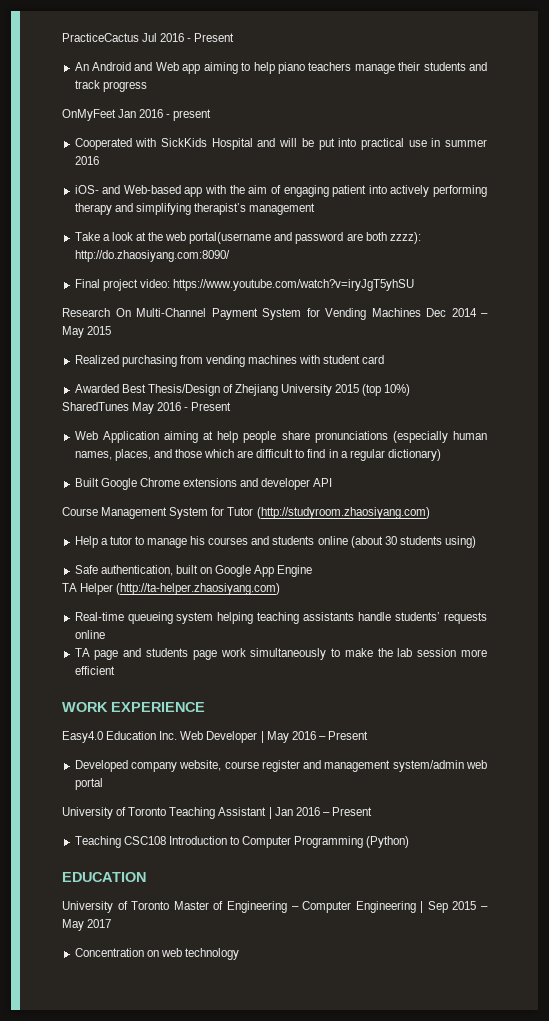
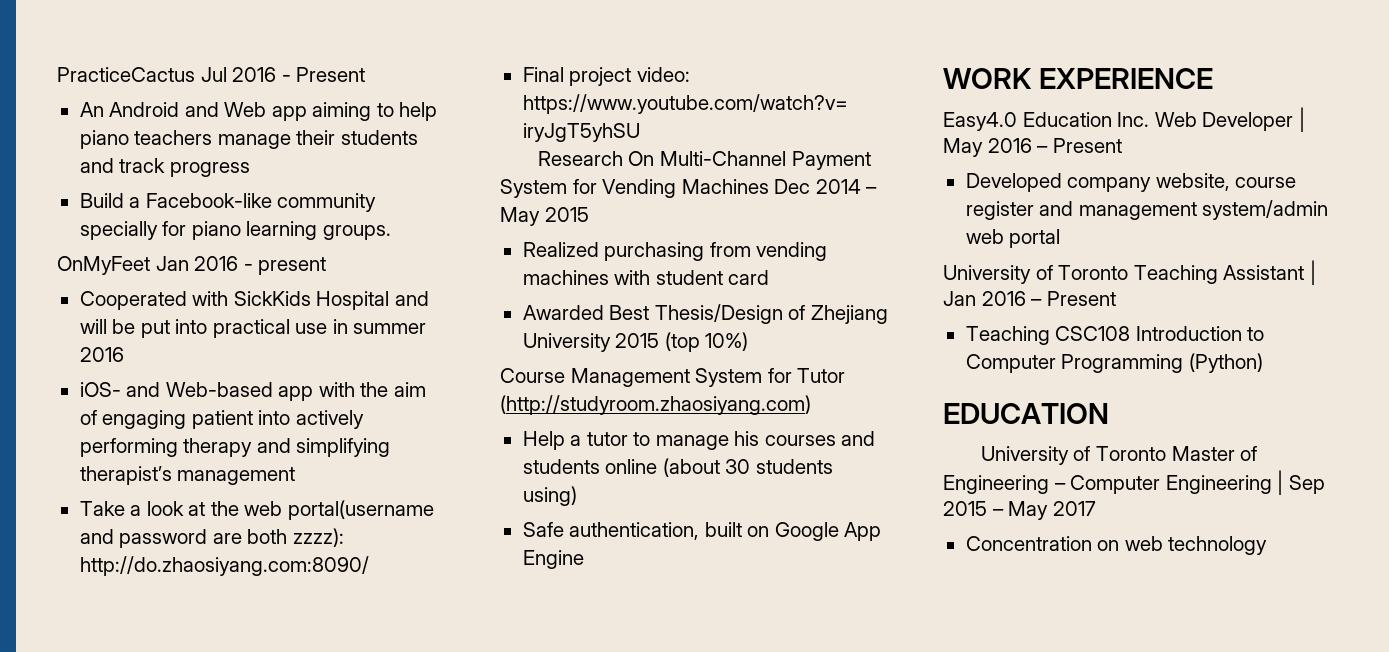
(147, 86) none -> [79,193,377,212] [79,221,391,240] // Build a Facebook-like community specially for piano learning groups.
[62,402,232,414] [74,431,487,443] [74,449,441,461] [74,478,333,490] // SharedTunes May 2016 - Present // Web Application aiming at help people share pronunciations (especially human names, places, and those which are difficult to find in a regular dictionary) // Built Google Chrome extensions and developer API -> (749, 341) none
[62,583,281,595] [74,612,487,624] [74,630,105,639] [74,648,488,660] [74,666,115,675] // TA Helper (http://ta-helper.zhaosiyang.com) // Real-time queueing system helping teaching assistants handle students’ requests online // TA page and students page work simultaneously to make the lab session more efficient -> (584, 559) none

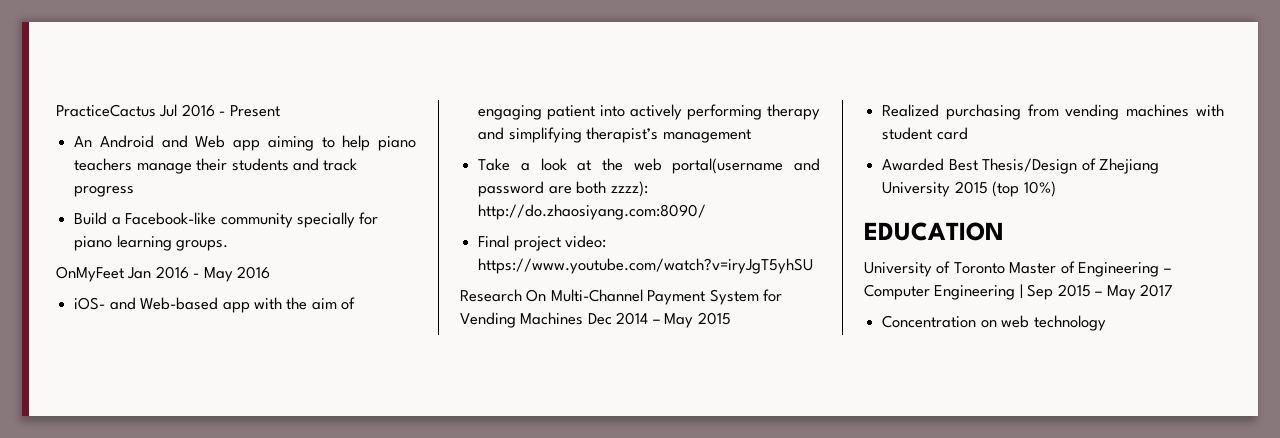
[258,257,327,275] [79,291,429,310] [79,319,427,338] present // Cooperated with SickKids Hospital and will be put into practical use in summer -> [203,267,233,282] May
[500,368,846,387] [500,395,811,415] [522,431,876,450] [522,458,833,477] [522,486,577,506] [522,522,882,541] [522,550,584,569] [943,68,1213,89] [943,107,1305,132] [943,138,1122,157] [965,173,1297,192] [965,200,1329,220] [965,229,1061,248] [943,260,1316,285] [943,291,1116,306] [965,326,1265,345] [965,353,1263,373] // Course Management System for Tutor (http://studyroom.zhaosiyang.com) // Help a tutor to manage his courses and students online (about 30 students using) // Safe authentication, built on Google App Engine // WORK EXPERIENCE // Easy4.0 Education Inc. Web Developer | May 2016 – Present // Developed company website, course register and management system/admin web portal // University of Toronto Teaching Assistant | Jan 2016 – Present // Teaching CSC108 Introduction to Computer Programming (Python) -> (1056, 189) none

